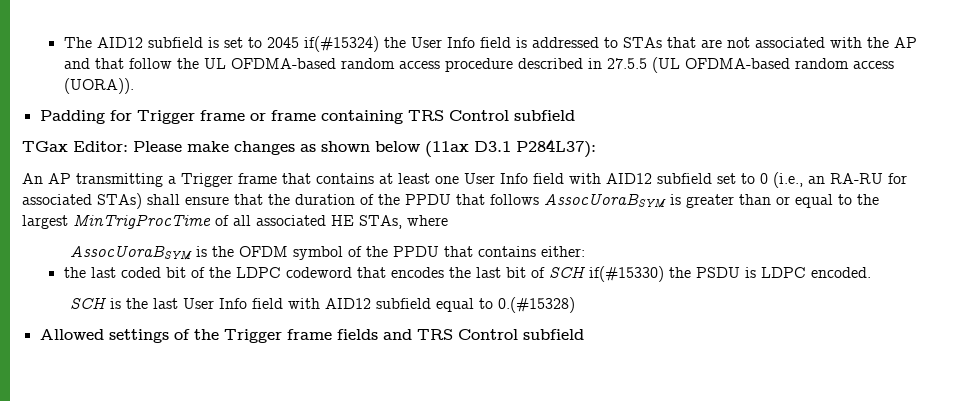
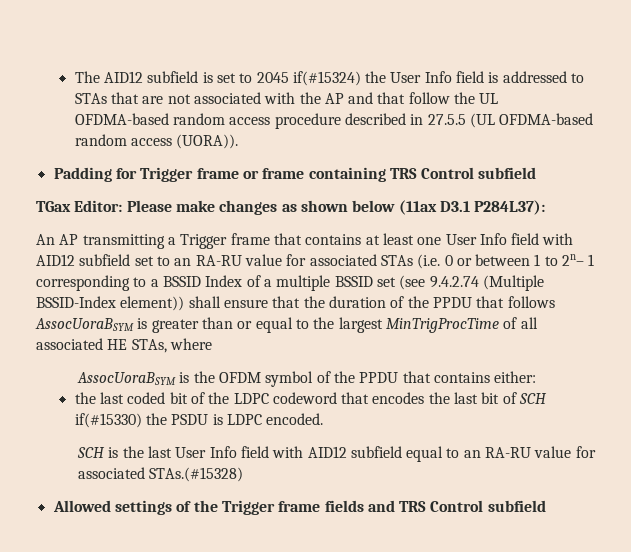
[760,172,907,188] [22,193,142,209] 0 (i.e., an RA-RU for associated STAs) -> [174,254,595,269] [36,275,544,291] [36,296,185,311] an RA-RU value for associated STAs (i.e. 0 or between 1 to 2n– 1 corresponding to a BSSID Index of a multiple BSSID set (see 9.4.2.74 (Multiple BSSID-Index element))
[498,297,576,313] 0.(#15328) -> [463,446,596,458] [77,467,244,482] an RA-RU value for associated STAs.(#15328)

